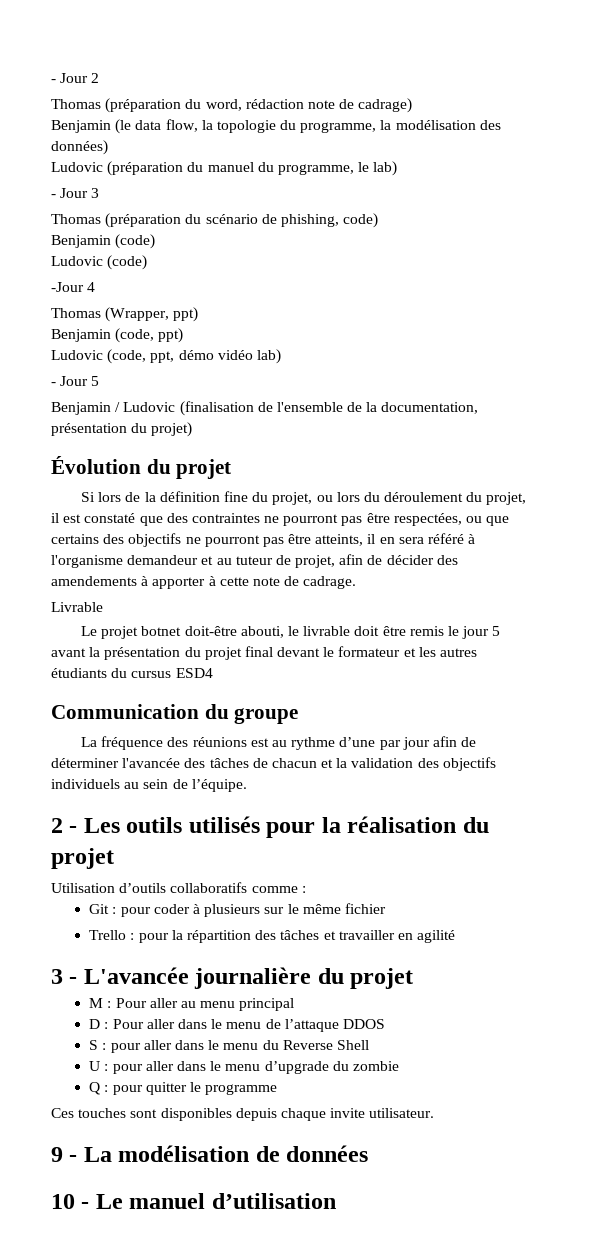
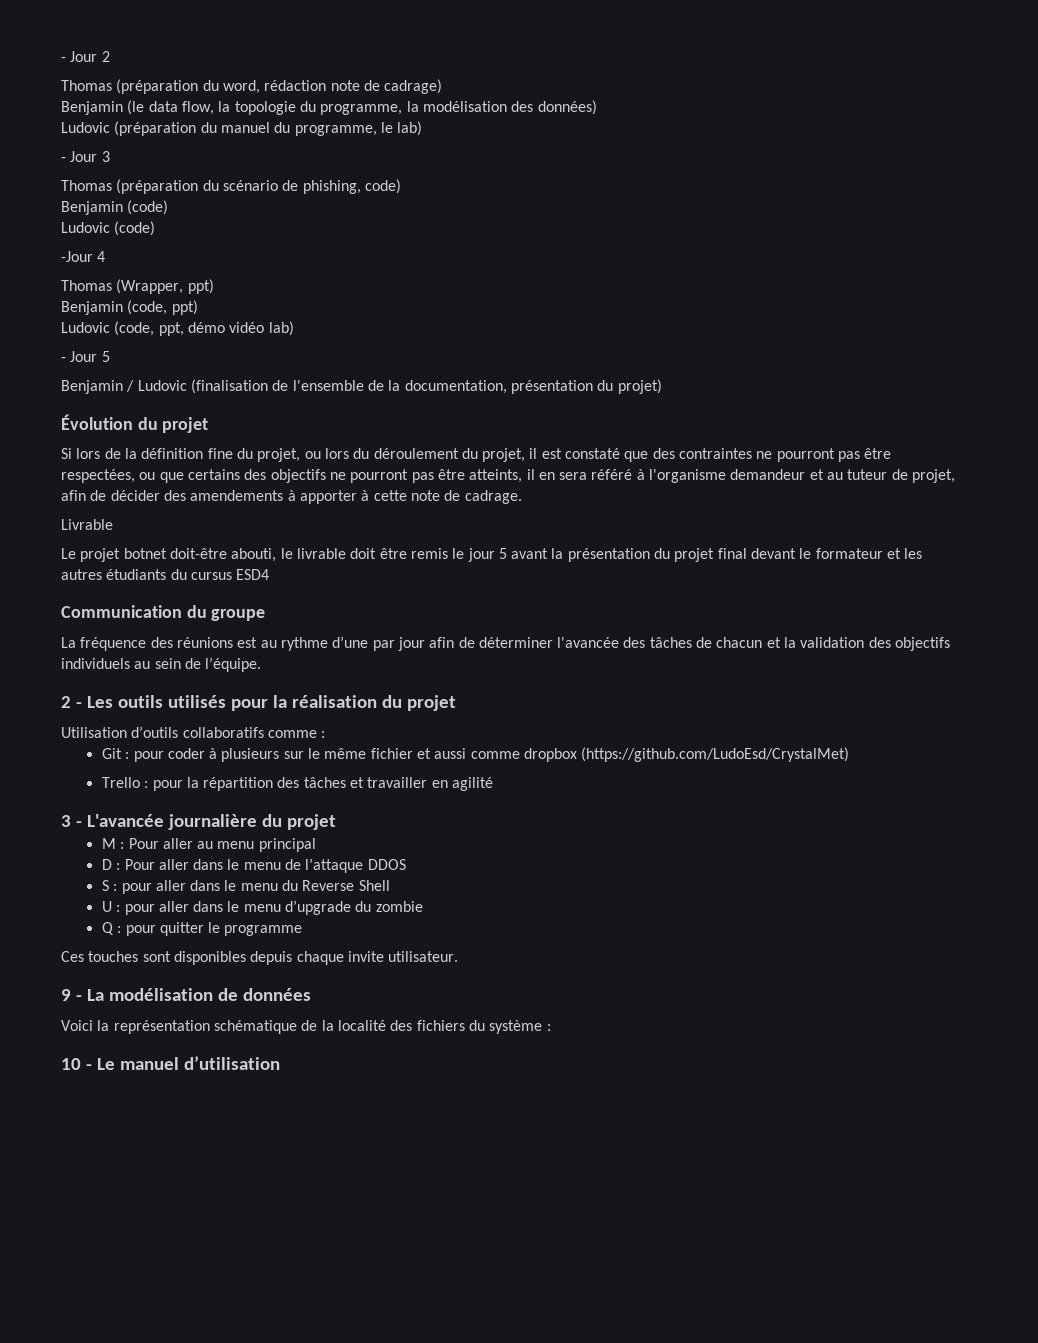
(386, 908) none -> [417,747,850,762] et aussi comme dropbox (https://github.com/LudoEsd/CrystalMet)
(369, 1153) none -> [61,1020,551,1034] // Voici la représentation schématique de la localité des fichiers du système :

